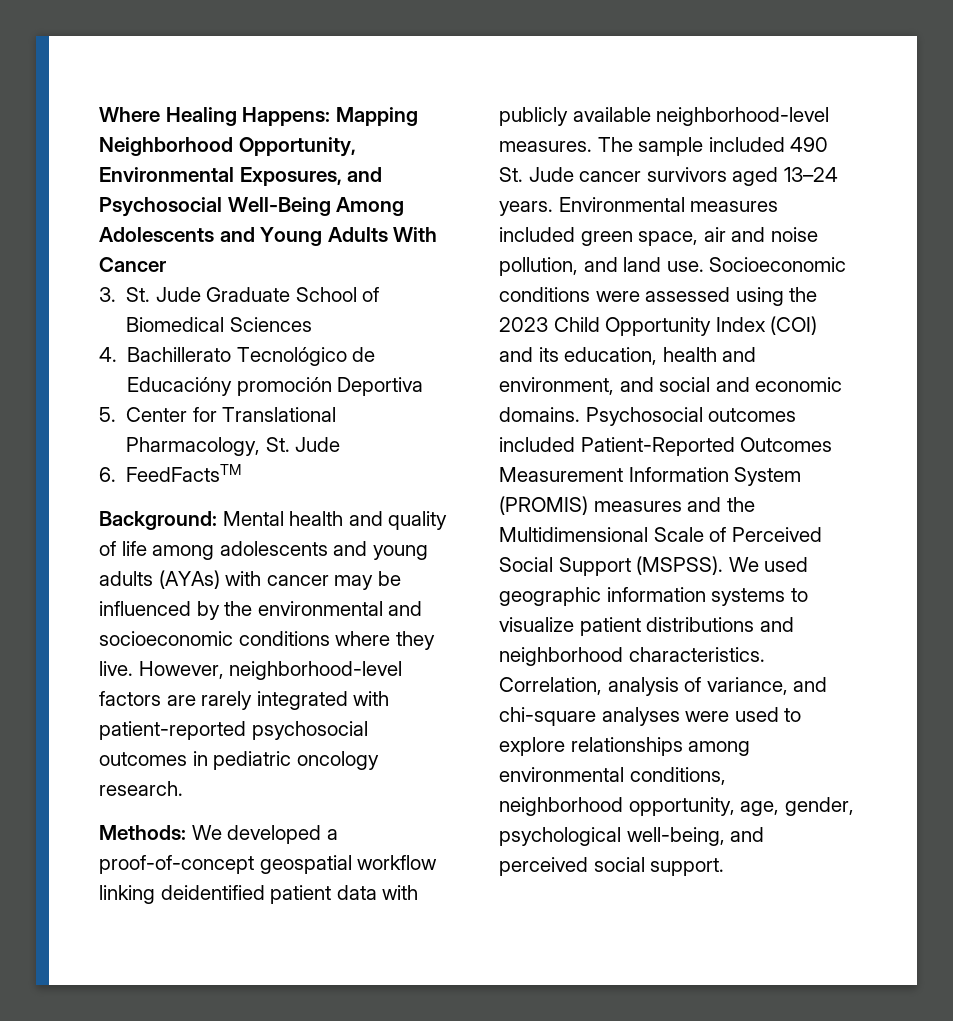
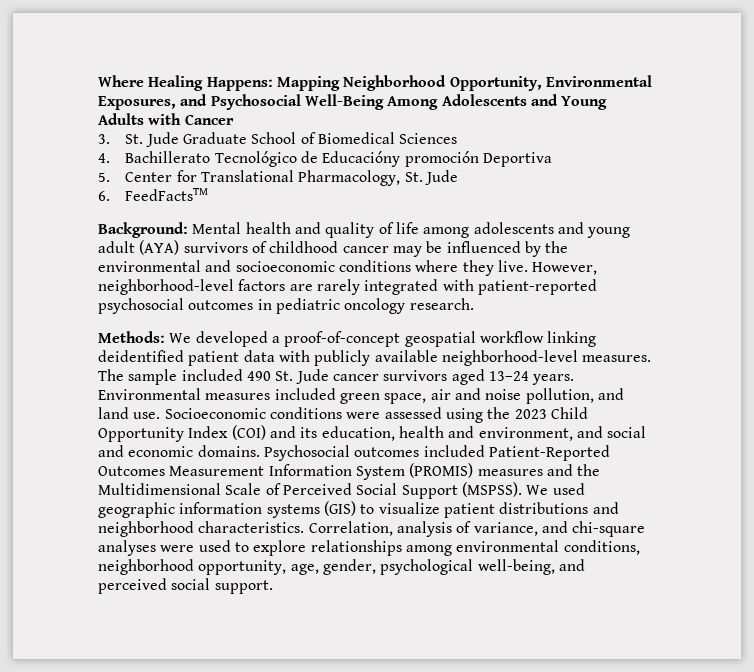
[393,227,438,242] With -> [148,113,182,125] with
[99,570,262,589] adults (AYAs) with -> [98,240,339,255] adult (AYA) survivors of childhood
(786, 597) none -> [323,501,356,516] (GIS)

